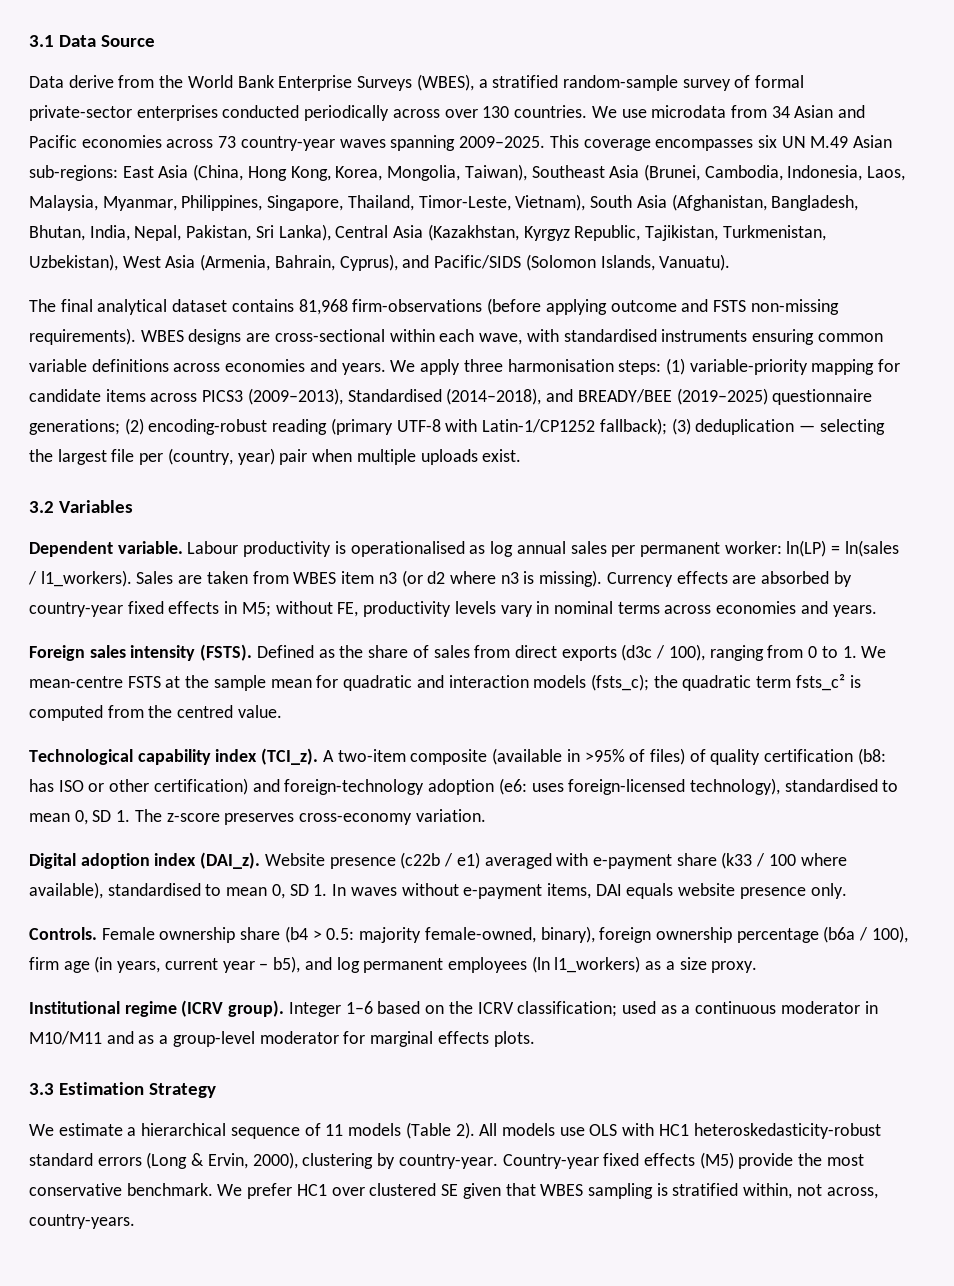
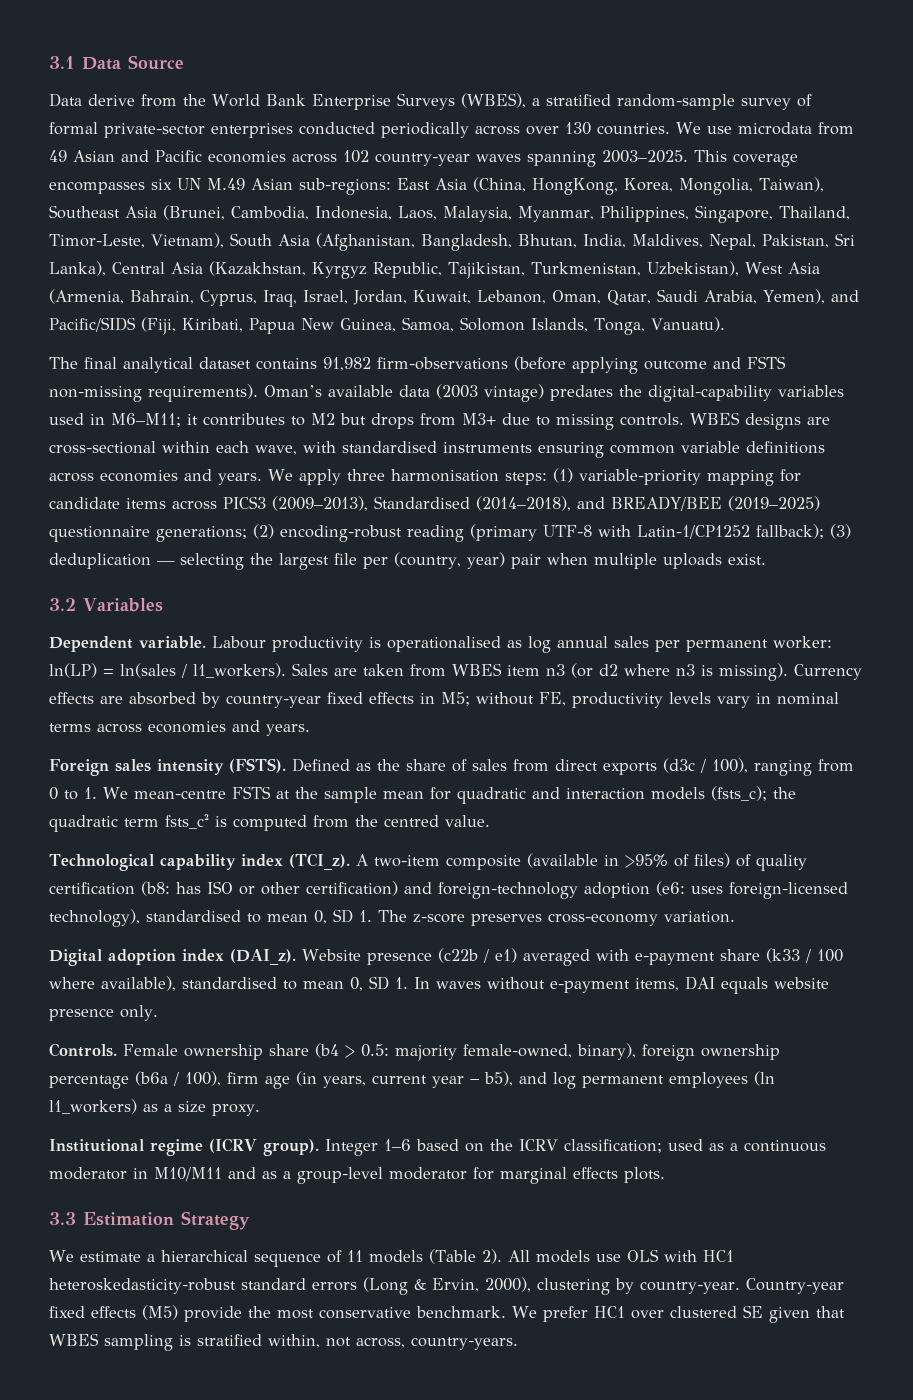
[771,106,790,118] 34 -> [49,150,67,162] 49
[218,136,237,148] 73 -> [343,150,369,163] 102
[459,136,546,148] 2009–2025. -> [602,150,688,163] 2003–2025.
[247,166,331,181] Hong Kong, -> [532,178,618,195] HongKong,
(130, 233) none -> [631,234,703,248] Maldives,
[339,254,655,271] Cyprus), and Pacific/SIDS (Solomon Islands, -> [200,289,859,307] [49,317,645,335] Cyprus, Iraq, Israel, Jordan, Kuwait, Lebanon, Oman, Qatar, Saudi Arabia, Yemen), and Pacific/SIDS (Fiji, Kiribati, Papua New Guinea, Samoa, Solomon Islands, Tonga,
[298,299,348,315] 81,968 -> [323,357,371,371] 91,982
(136, 336) none -> [264,384,844,402] [49,413,684,430] Oman’s available data (2003 vintage) predates the digital-capability variables used in M6–M11; it contributes to M2 but drops from M3+ due to missing controls.

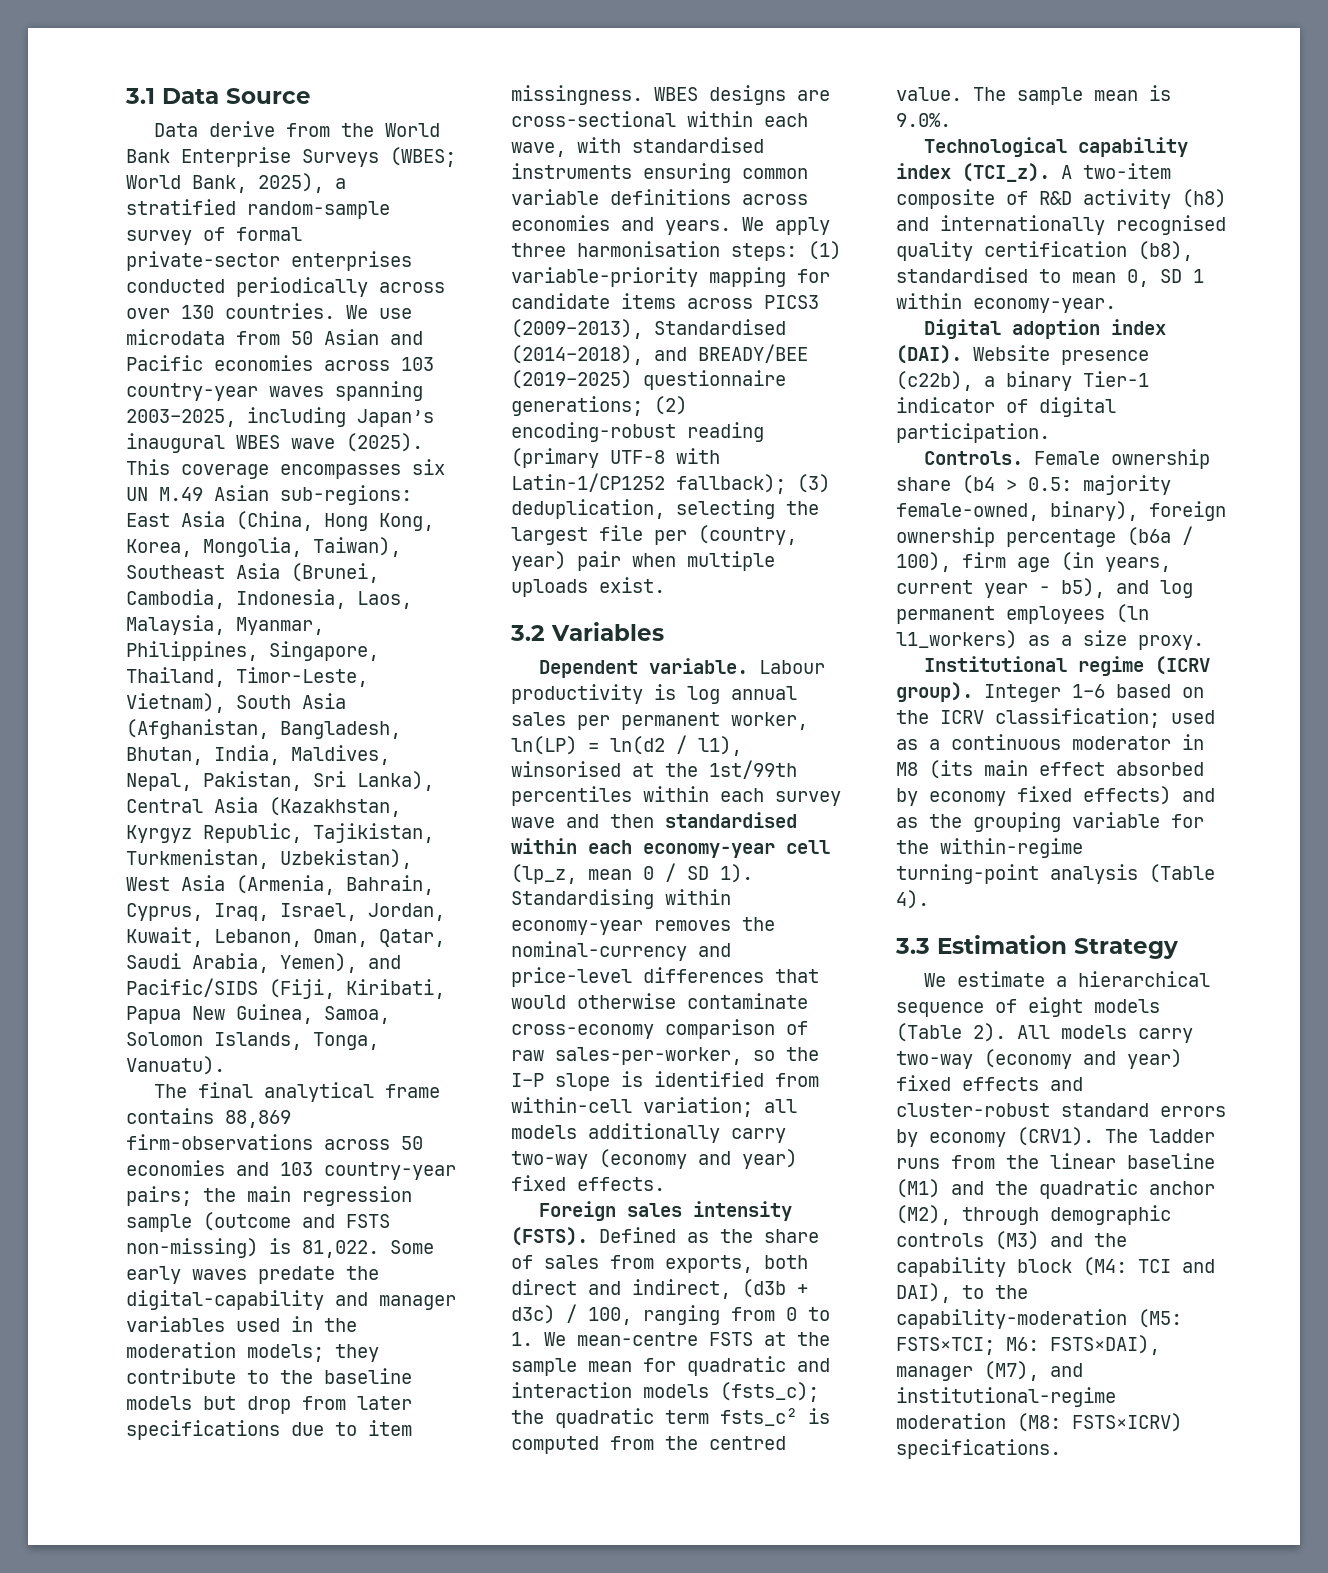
[460,93,526,108] (WBES), -> [390,147,456,167] [126,173,324,193] (WBES; World Bank, 2025),
[49,150,67,162] 49 -> [291,331,313,345] 50
[343,150,369,163] 102 -> [401,357,434,371] 103
[602,150,688,163] 2003–2025. -> [126,407,434,427] [126,433,423,453] 2003–2025, including Japan’s inaugural WBES wave (2025).
[532,178,618,195] HongKong, -> [324,513,434,531] Hong Kong,
[199,356,786,374] [49,384,844,402] [49,413,684,430] dataset contains 91,982 firm-observations (before applying outcome and FSTS non-missing requirements). Oman’s available data (2003 vintage) predates the digital-capability variables used in M6–M11; it contributes to M2 but drops from M3+ due to missing controls. -> [385,1084,441,1098] [126,1108,291,1128] [126,1134,423,1150] [126,1160,456,1180] [126,1186,412,1206] [126,1212,390,1232] [126,1238,434,1258] [126,1266,379,1284] [126,1290,456,1310] [126,1316,357,1332] [126,1342,379,1362] [126,1368,412,1384] [126,1396,412,1414] [126,1420,412,1440] [511,85,643,105] frame contains 88,869 firm-observations across 50 economies and 103 country-year pairs; the main regression sample (outcome and FSTS non-missing) is 81,022. Some early waves predate the digital-capability and manager variables used in the moderation models; they contribute to the baseline models but drop from later specifications due to item missingness.
[49,553,175,569] deduplication — -> [511,499,665,519] deduplication,
[387,636,522,652] operationalised as -> (676, 692) none
[773,636,832,649] worker: -> [731,712,808,730] worker,
[120,663,862,681] [49,692,839,708] [49,720,310,736] ln(sales / l1_workers). Sales are taken from WBES item n3 (or d2 where n3 is missing). Currency effects are absorbed by country-year fixed effects in M5; without FE, productivity levels vary in nominal terms across economies and years. -> [610,735,742,756] [511,760,797,779] [511,786,841,806] [511,812,797,828] [511,838,830,858] [511,863,753,884] [511,889,731,909] [511,917,775,935] [511,941,731,961] [511,967,819,987] [511,993,808,1009] [511,1019,808,1039] [511,1047,819,1065] [511,1071,819,1091] [511,1097,797,1117] [511,1123,786,1143] [511,1149,797,1169] [511,1175,665,1191] ln(d2 / l1), winsorised at the 1st/99th percentiles within each survey wave and then standardised within each economy-year cell (lp_z, mean 0 / SD 1). Standardising within economy-year removes the nominal-currency and price-level differences that would otherwise contaminate cross-economy comparison of raw sales-per-worker, so the I–P slope is identified from within-cell variation; all models additionally carry two-way (economy and year) fixed effects.
[555,758,748,775] direct exports (d3c / 100), -> [665,1255,808,1273] [511,1279,808,1299] [511,1304,632,1325] exports, both direct and indirect, (d3b + d3c) / 100,
(490, 821) none -> [973,85,1171,105] [896,113,951,127] The sample mean is 9.0%.
[526,853,807,871] [49,881,848,899] [49,909,735,927] (available in >95% of files) of quality certification (b8: has ISO or other certification) and foreign-technology adoption (e6: uses foreign-licensed technology), standardised to mean 0, SD 1. The z-score preserves cross-economy variation. -> [1006,189,1226,209] [896,215,1226,235] [896,241,1193,261] [896,267,1204,287] [896,293,1116,313] of R&D activity (h8) and internationally recognised quality certification (b8), standardised to mean 0, SD 1 within economy-year.
[230,949,296,965] (DAI_z). -> [896,345,962,364] (DAI).
[437,948,843,966] [49,976,829,994] [49,1005,158,1021] (c22b / e1) averaged with e-payment share (k33 / 100 where available), standardised to mean 0, SD 1. In waves without e-payment items, DAI equals website presence only. -> [896,371,1149,391] [896,397,1116,417] [896,423,1050,443] (c22b), a binary Tier-1 indicator of digital participation.
[154,1167,665,1184] M10/M11 and as a group-level moderator for marginal effects plots. -> [896,760,1204,779] [896,786,1215,806] [896,812,1204,832] [896,838,1083,858] [896,864,1215,884] [896,890,929,909] M8 (its main effect absorbed by economy fixed effects) and as the grouping variable for the within-regime turning-point analysis (Table 4).
[346,1250,363,1262] 11 -> [1028,997,1083,1017] eight
[595,1249,734,1262] [49,1277,844,1295] [49,1305,845,1323] [49,1333,518,1351] use OLS with HC1 heteroskedasticity-robust standard errors (Long & Ervin, 2000), clustering by country-year. Country-year fixed effects (M5) provide the most conservative benchmark. We prefer HC1 over clustered SE given that WBES sampling is stratified within, not across, country-years. -> [1138,1028,1193,1043] [896,1049,1182,1069] [896,1075,1083,1091] [896,1103,1226,1117] [896,1127,1215,1147] [896,1153,1215,1169] [896,1179,1215,1199] [896,1205,1171,1225] [896,1231,1127,1250] [896,1257,1215,1277] [896,1283,1028,1303] [896,1309,1182,1329] [896,1335,1160,1355] [896,1361,1083,1381] [896,1387,1116,1407] [896,1413,1182,1432] [896,1439,1061,1459] carry two-way (economy and year) fixed effects and cluster-robust standard errors by economy (CRV1). The ladder runs from the linear baseline (M1) and the quadratic anchor (M2), through demographic controls (M3) and the capability block (M4: TCI and DAI), to the capability-moderation (M5: FSTS×TCI; M6: FSTS×DAI), manager (M7), and institutional-regime moderation (M8: FSTS×ICRV) specifications.

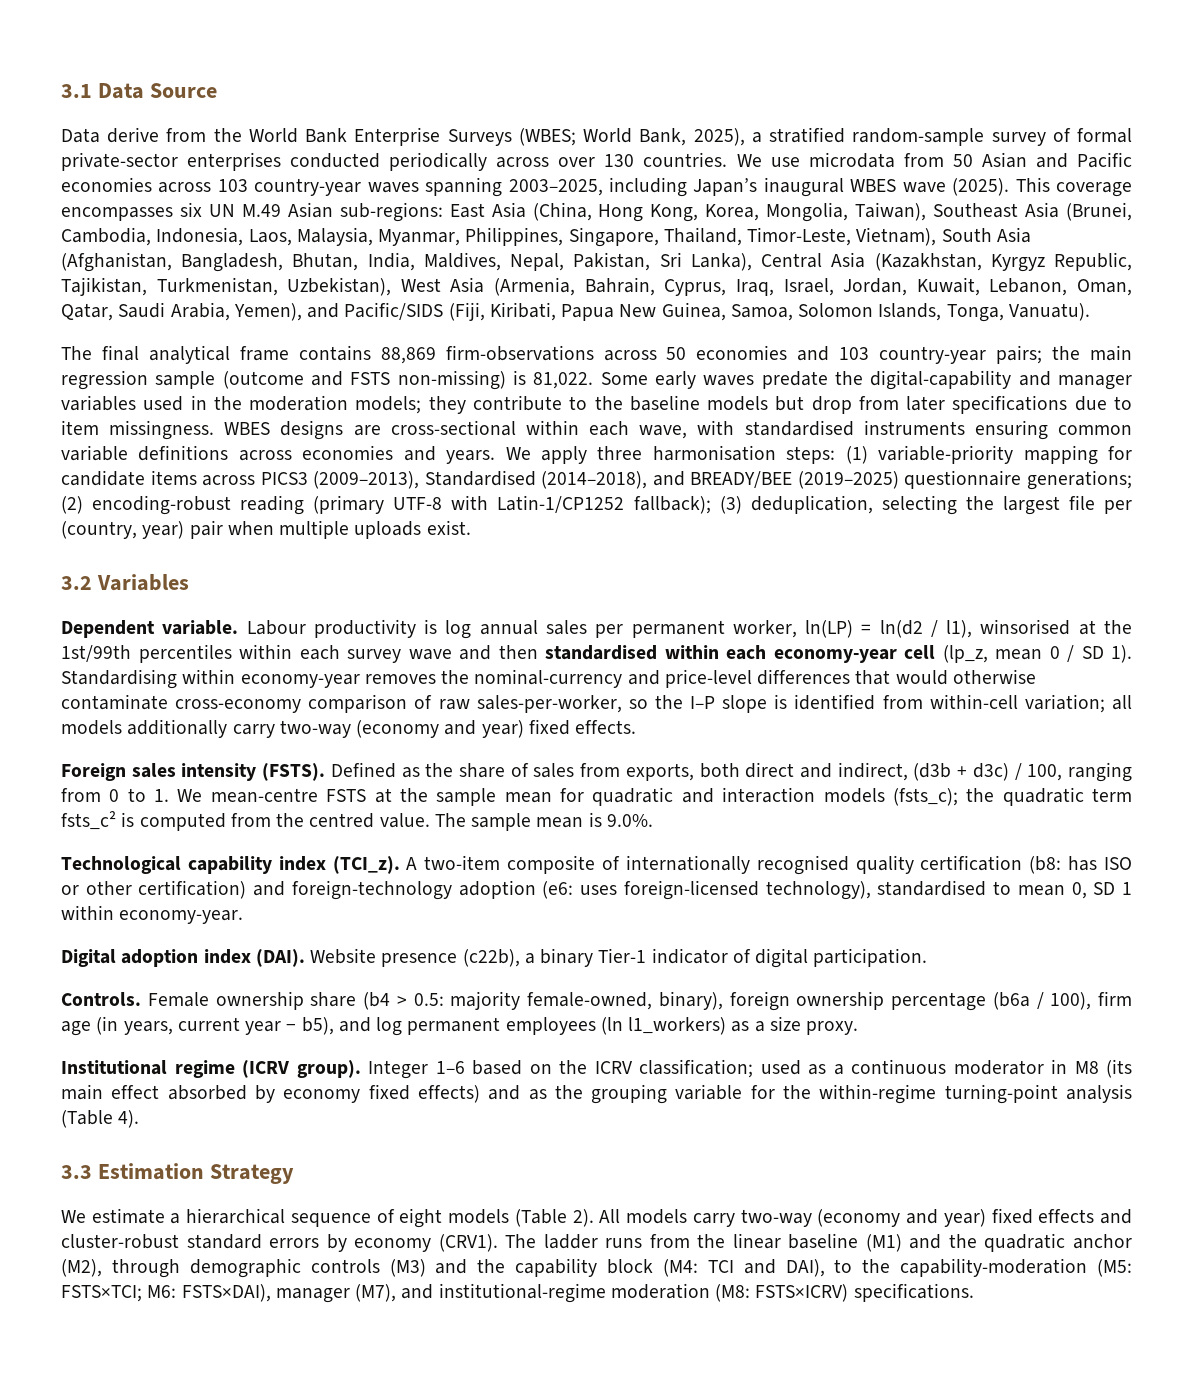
[1039,189,1226,209] [896,215,1226,235] [896,241,1193,261] R&D activity (h8) and internationally recognised quality certification (b8), -> [625,855,1133,875] [61,880,871,900] internationally recognised quality certification (b8: has ISO or other certification) and foreign-technology adoption (e6: uses foreign-licensed technology),

